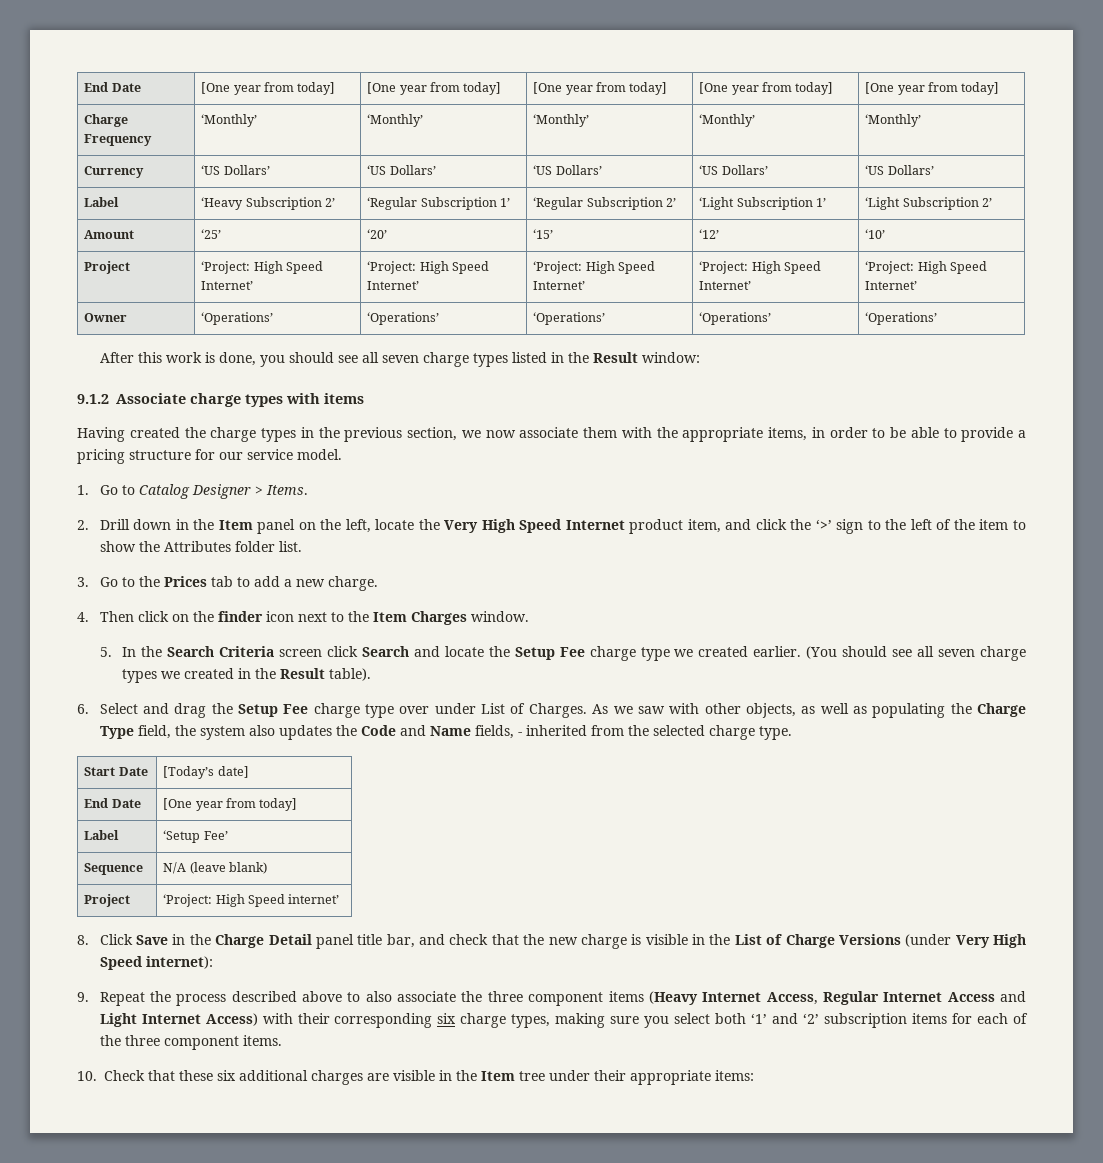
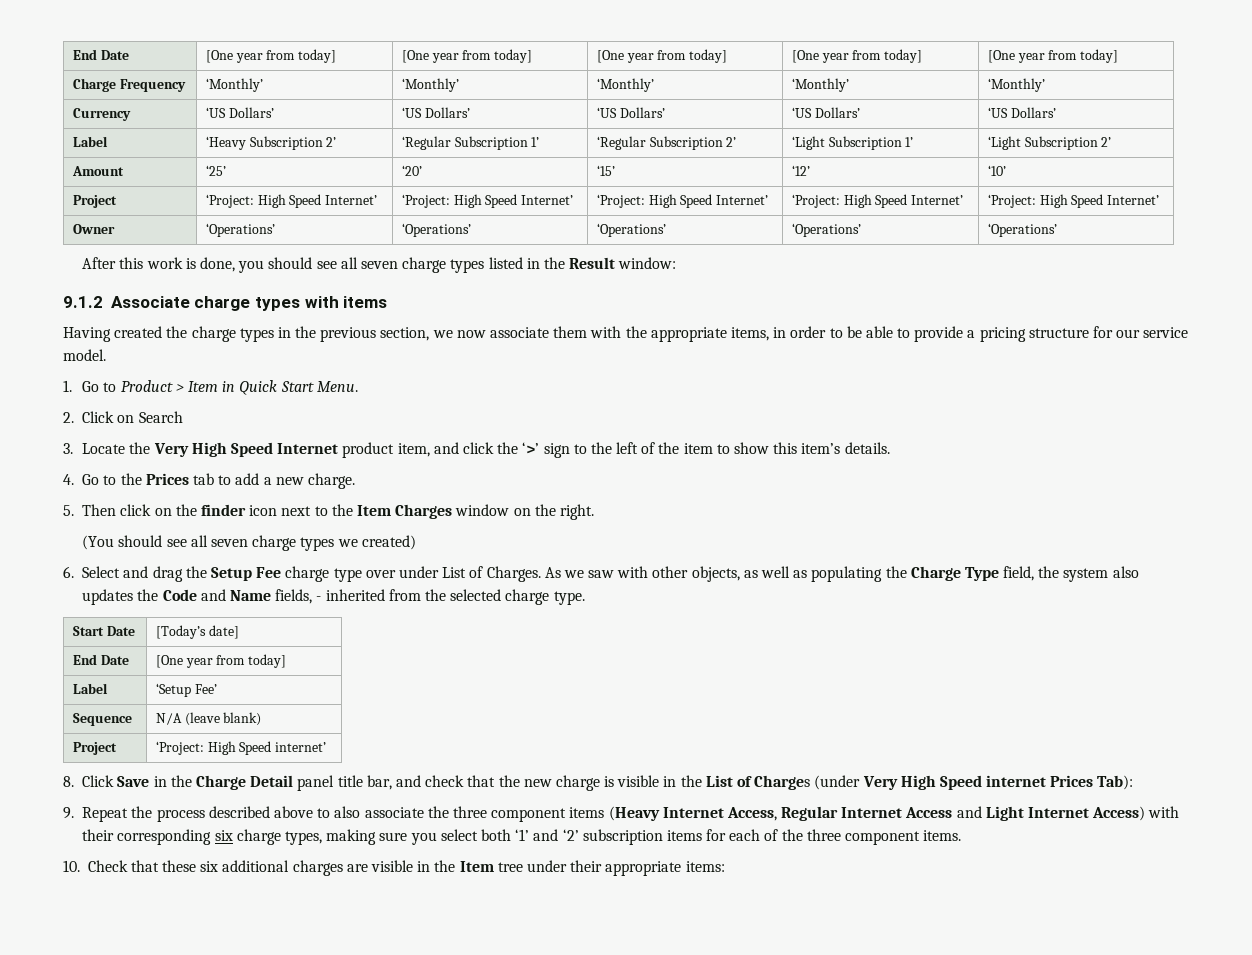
[138,484,308,499] [77,519,415,534] Catalog Designer > Items. // 2. Drill down in the Item panel on the left, locate -> [120,380,358,395] [63,411,183,423] [63,443,126,454] Product > Item in Quick Start Menu. // 2. Click on Search // 3. Locate
[138,541,302,552] [77,577,89,587] the Attributes folder list. // 3. -> [773,442,890,454] [63,474,74,485] this item’s details. // 4.
[77,612,89,622] 4. -> [63,505,74,516] 5.
[470,611,529,622] [99,646,802,661] window. // 5. In the Search Criteria screen click Search and locate the Setup Fee charge type we created earlier. -> [455,504,594,520] window on the right. //
[184,668,372,681] created in the Result table). -> [361,535,416,550] created)
[785,934,901,948] Charge Versions -> [754,775,811,790] Charges
[145,956,213,969] internet): -> [986,775,1134,790] internet Prices Tab):

